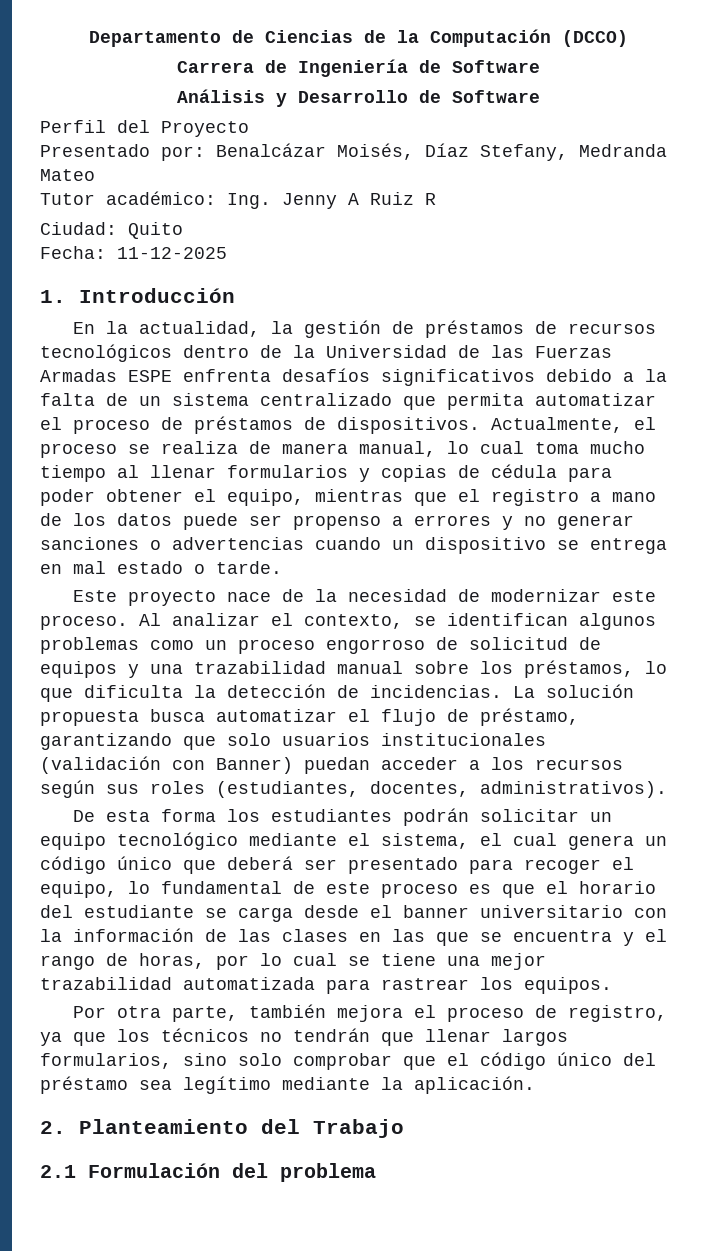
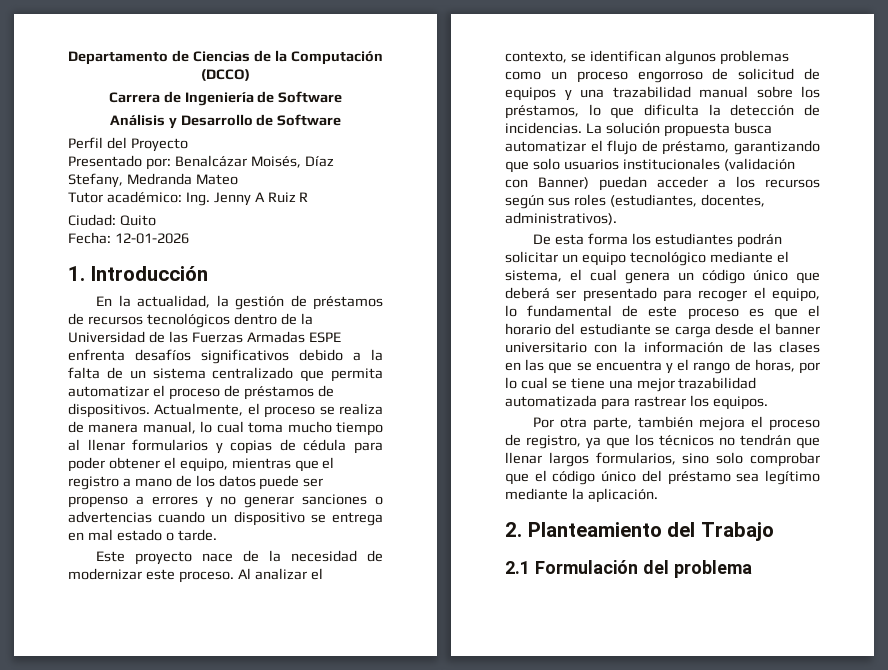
[117,247,227,259] 11-12-2025 -> [114,233,189,244] 12-01-2026

